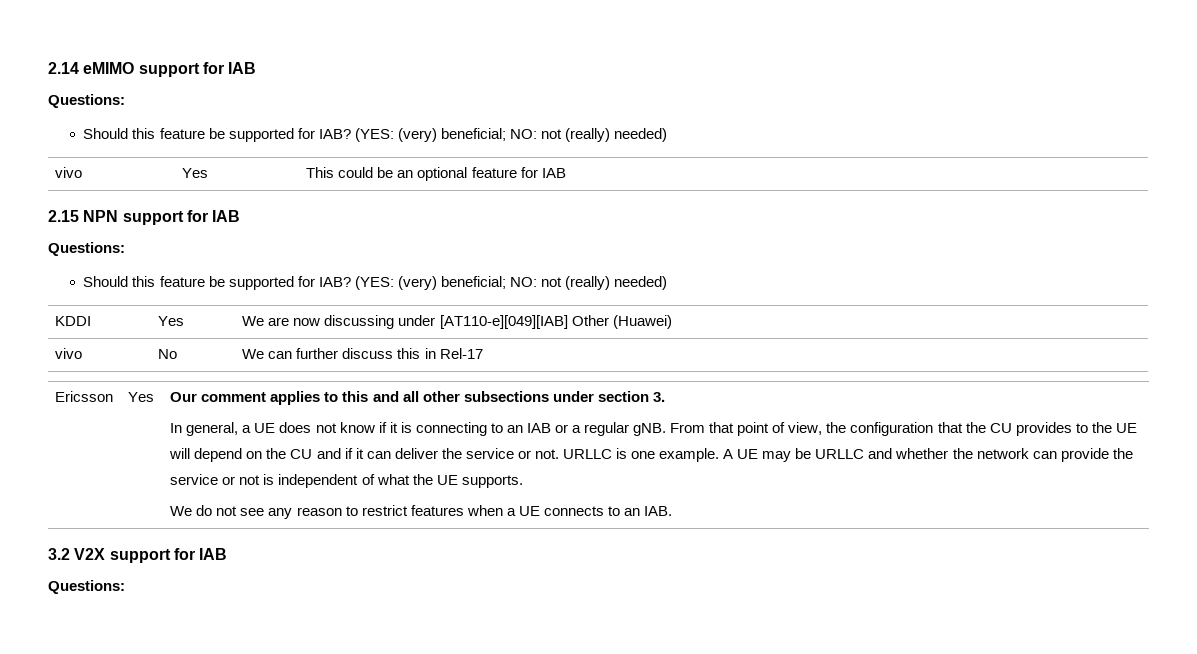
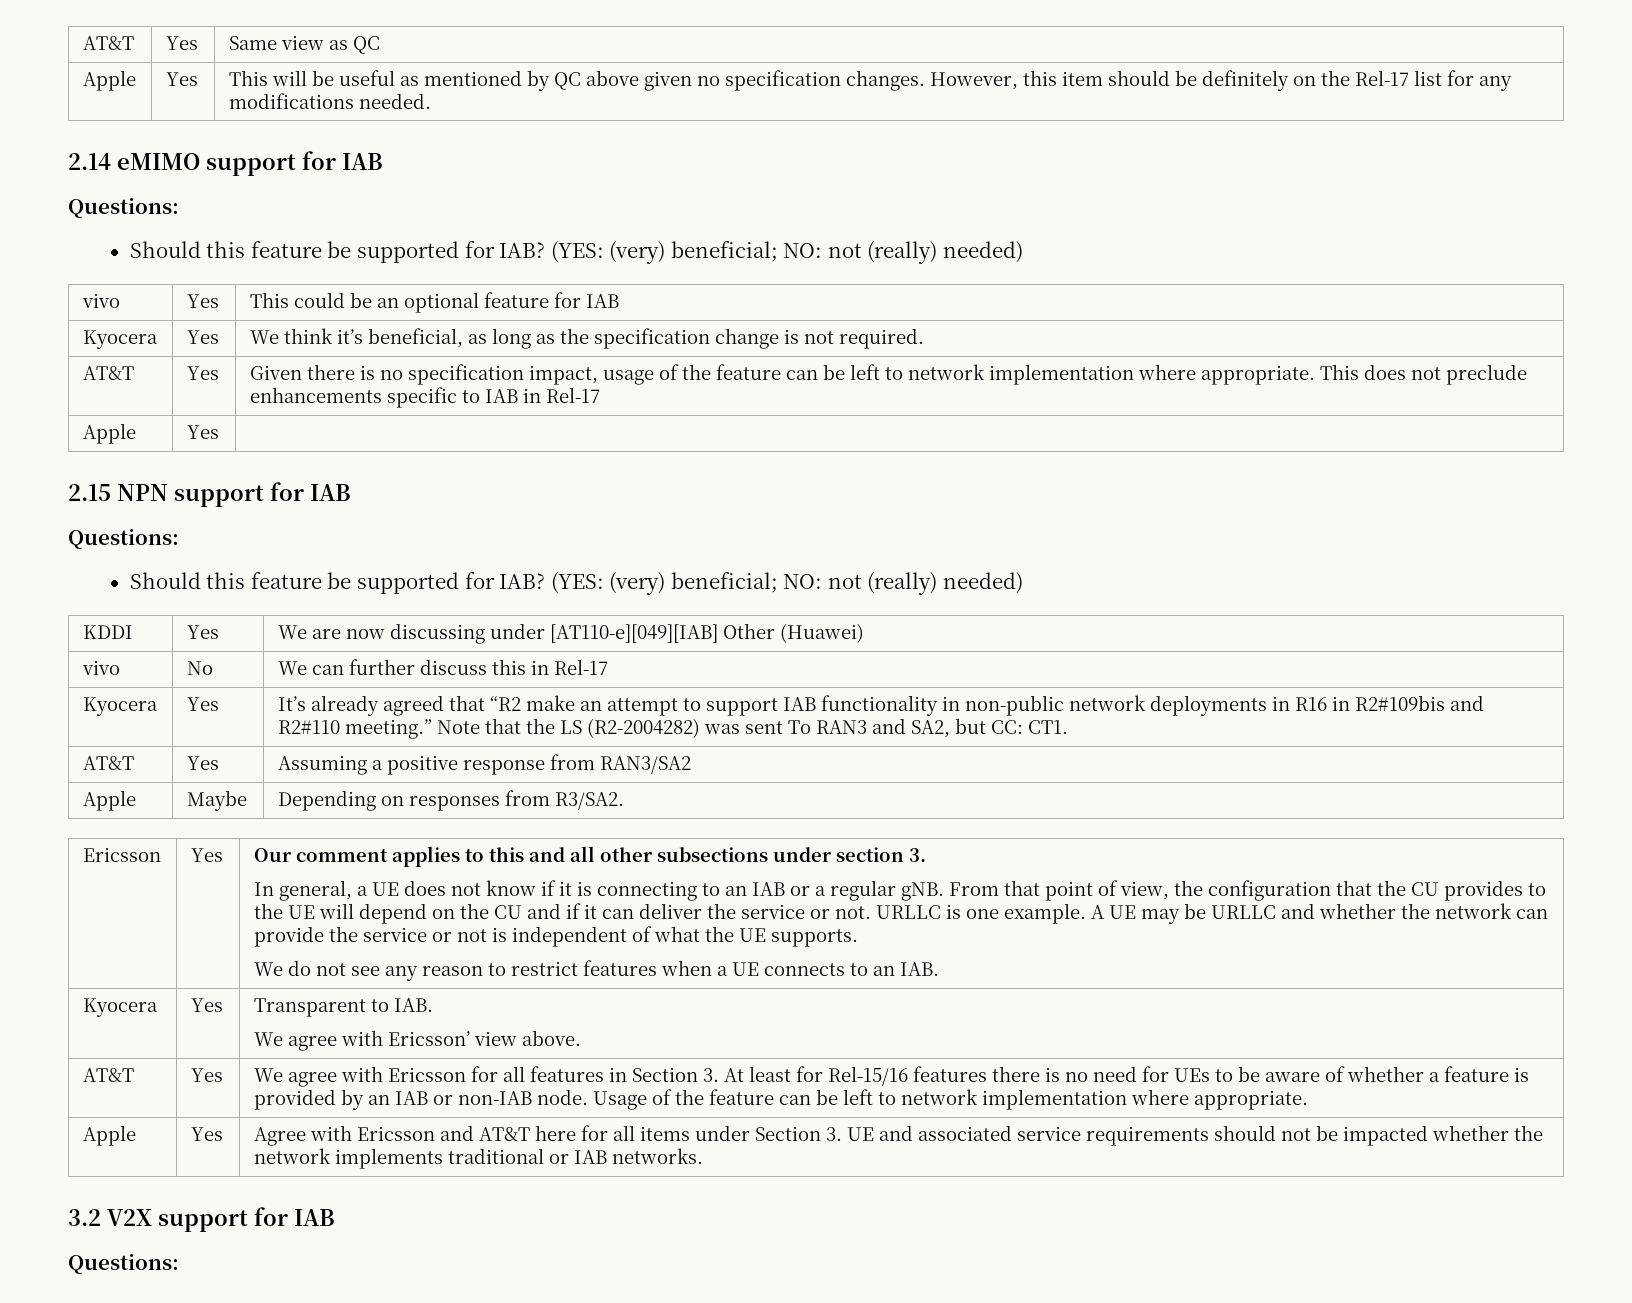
(48, 68) none -> [82,36,134,50] [165,36,198,50] [228,35,380,54] [82,70,136,91] [165,72,198,86] [228,70,1512,91] [228,93,431,109] AT&T | Yes | Same view as QC // Apple | Yes | This will be useful as mentioned by QC above given no specification changes. However, this item should be definitely on the Rel-17 list for any modifications needed. //
(566, 173) none -> [82,330,158,349] [186,330,219,344] [249,328,924,349] [82,366,134,380] [186,366,219,380] [249,364,1527,385] [249,387,600,408] [82,423,136,444] [186,425,219,439] // Kyocera | Yes | We think it’s beneficial, as long as the specification change is not required. // AT&T | Yes | Given there is no specification impact, usage of the feature can be left to network implementation where appropriate. This does not preclude enhancements specific to IAB in Rel-17 // Apple | Yes |
(483, 353) none -> [82,697,158,716] [186,697,219,711] [277,695,1484,716] [277,718,1068,739] [82,756,134,770] [186,756,219,770] [277,754,691,775] [82,790,136,811] [186,790,247,811] [277,790,624,811] // Kyocera | Yes | It’s already agreed that “R2 make an attempt to support IAB functionality in non-public network deployments in R16 in R2#109bis and R2#110 meeting.” Note that the LS (R2-2004282) was sent To RAN3 and SA2, but CC: CT1. // AT&T | Yes | Assuming a positive response from RAN3/SA2 // Apple | Maybe | Depending on responses from R3/SA2.
(673, 511) none -> [82,998,158,1017] [190,998,223,1012] [253,998,433,1017] [253,1030,581,1051] [82,1068,134,1082] [190,1068,223,1082] [253,1066,1529,1087] [253,1089,1308,1110] [82,1125,136,1146] [190,1127,223,1141] [253,1125,1543,1146] [253,1148,703,1169] // Kyocera | Yes | Transparent to IAB. // We agree with Ericsson’ view above. // AT&T | Yes | We agree with Ericsson for all features in Section 3. At least for Rel-15/16 features there is no need for UEs to be aware of whether a feature is provided by an IAB or non-IAB node. Usage of the feature can be left to network implementation where appropriate. // Apple | Yes | Agree with Ericsson and AT&T here for all items under Section 3. UE and associated service requirements should not be impacted whether the network implements traditional or IAB networks.

